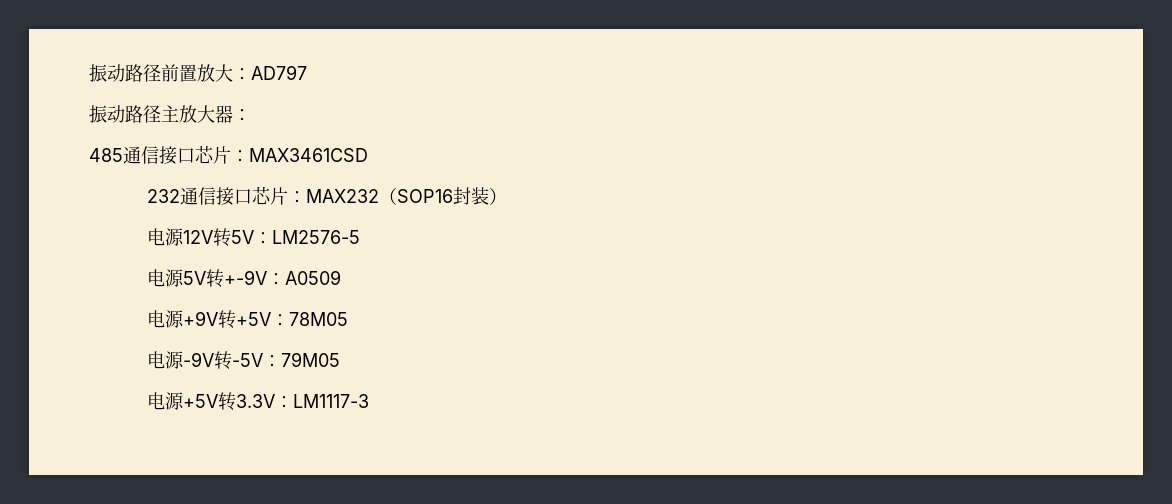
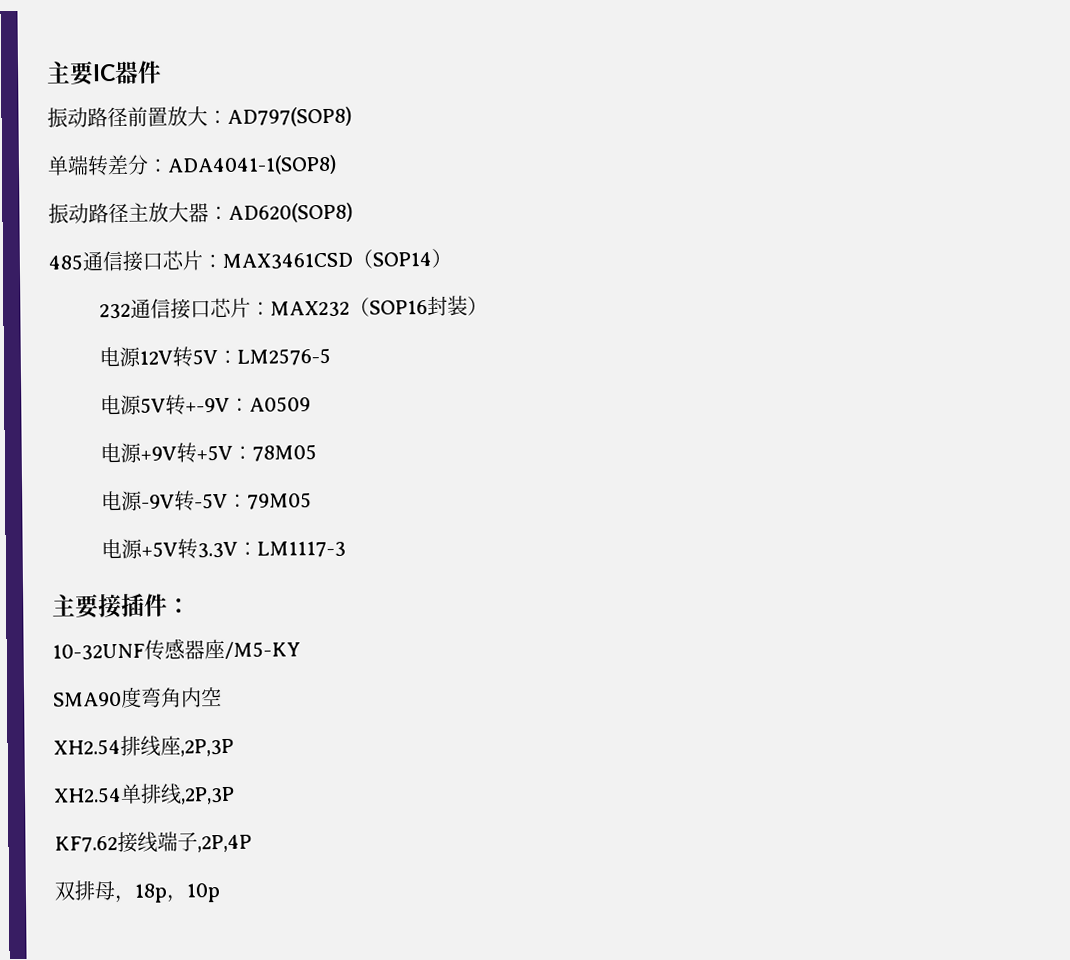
(89, 73) none -> [46,60,162,86] 主要IC器件 //
[251,65,307,80] AD797 -> [227,106,352,127] [47,154,337,177] AD797(SOP8) // 单端转差分：ADA4041-1(SOP8)
(251, 115) none -> [228,202,353,223] AD620(SOP8)
(368, 155) none -> [352,248,452,269] （SOP14）
(369, 401) none -> [52,593,191,619] [52,638,301,661] [53,686,222,708] [53,735,234,757] [53,783,235,805] [54,831,252,854] [54,880,221,904] // 主要接插件： // 10-32UNF传感器座/M5-KY // SMA90度弯角内空 // XH2.54排线座,2P,3P // XH2.54单排线,2P,3P // KF7.62接线端子,2P,4P // 双排母，18p，10p

